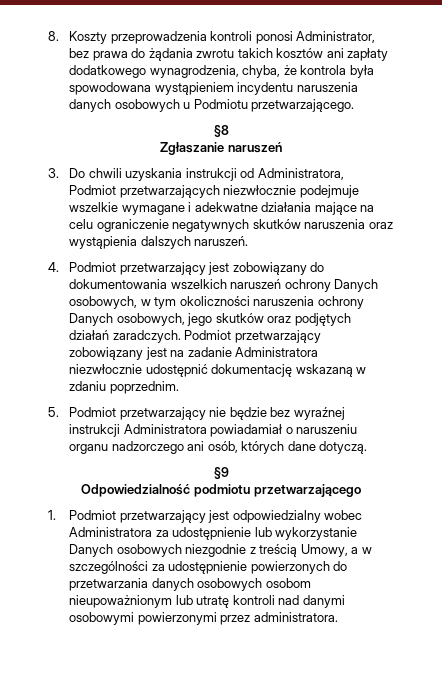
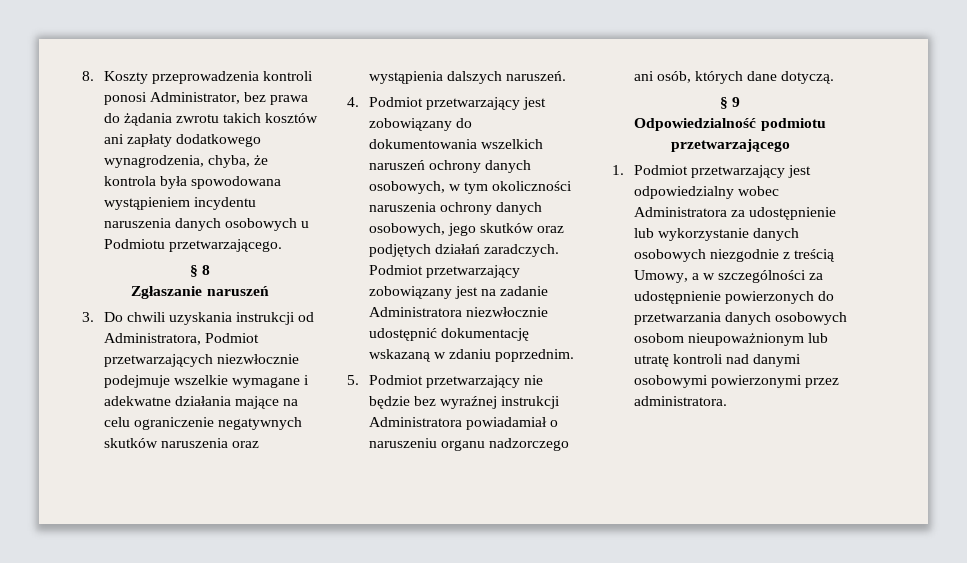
[213,125,229,137] §8 -> [189,265,211,277] § 8
[334,279,379,292] Danych -> [484,160,531,173] danych
[69,313,114,326] Danych -> [495,202,542,215] danych
[213,467,229,479] §9 -> [719,97,741,109] § 9
[69,544,114,557] Danych -> [752,228,799,241] danych

